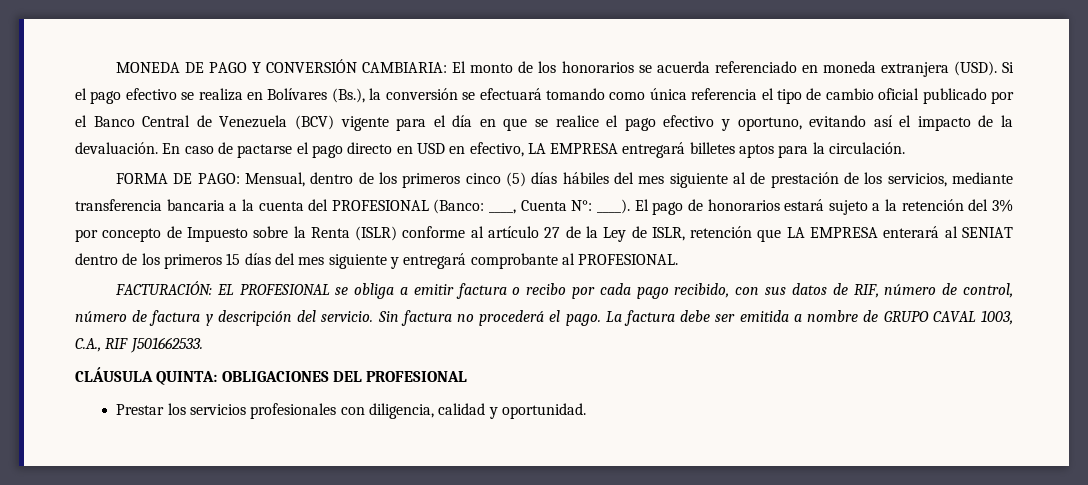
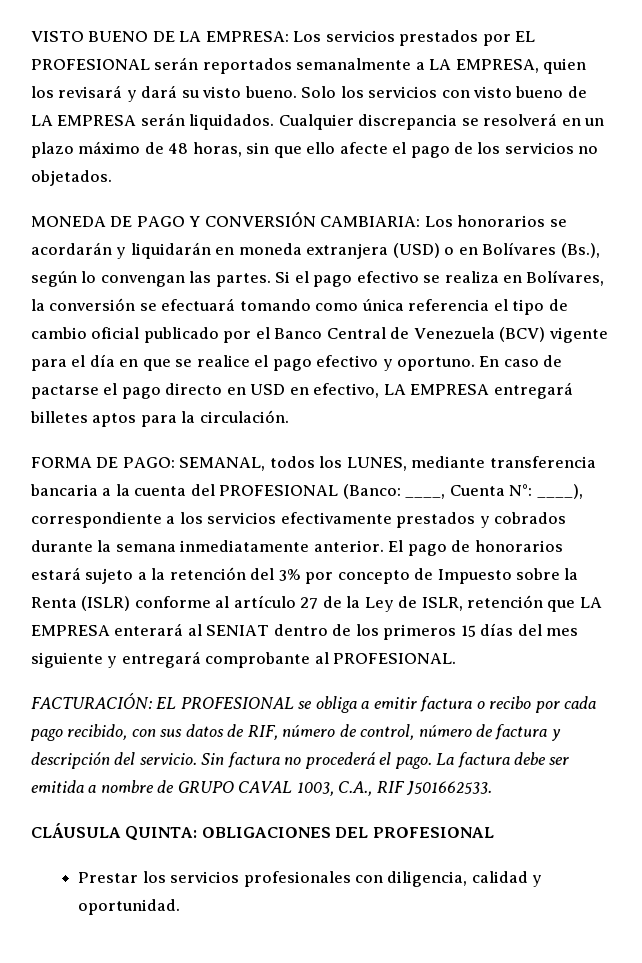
(115, 67) none -> [31,30,536,46] [31,57,587,74] [31,85,587,102] [31,113,605,130] [31,141,599,158] [31,170,112,186] VISTO BUENO DE LA EMPRESA: Los servicios prestados por EL PROFESIONAL serán reportados semanalmente a LA EMPRESA, quien los revisará y dará su visto bueno. Solo los servicios con visto bueno de LA EMPRESA serán liquidados. Cualquier discrepancia se resolverá en un plazo máximo de 48 horas, sin que ello afecte el pago de los servicios no objetados. //
[452,61,997,77] El monto de los honorarios se acuerda referenciado en moneda extranjera (USD). -> [424,215,567,227] [31,242,600,259] [31,271,271,287] Los honorarios se acordarán y liquidarán en moneda extranjera (USD) o en Bolívares (Bs.), según lo convengan las partes.
[267,88,365,103] Bolívares (Bs.), -> [526,270,605,286] Bolívares,
[737,115,1014,131] [75,142,158,154] oportuno, evitando así el impacto de la devaluación. -> [397,357,476,371] oportuno.
[244,172,947,188] Mensual, dentro de los primeros cinco (5) días hábiles del mes siguiente al de prestación de los servicios, -> [179,456,407,471] SEMANAL, todos los LUNES,
[596,199,630,214] ____). -> [536,484,583,499] [31,512,567,528] [31,540,384,552] ____), correspondiente a los servicios efectivamente prestados y cobrados durante la semana inmediatamente anterior.

